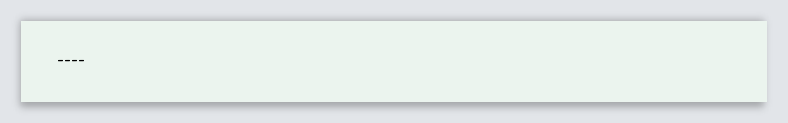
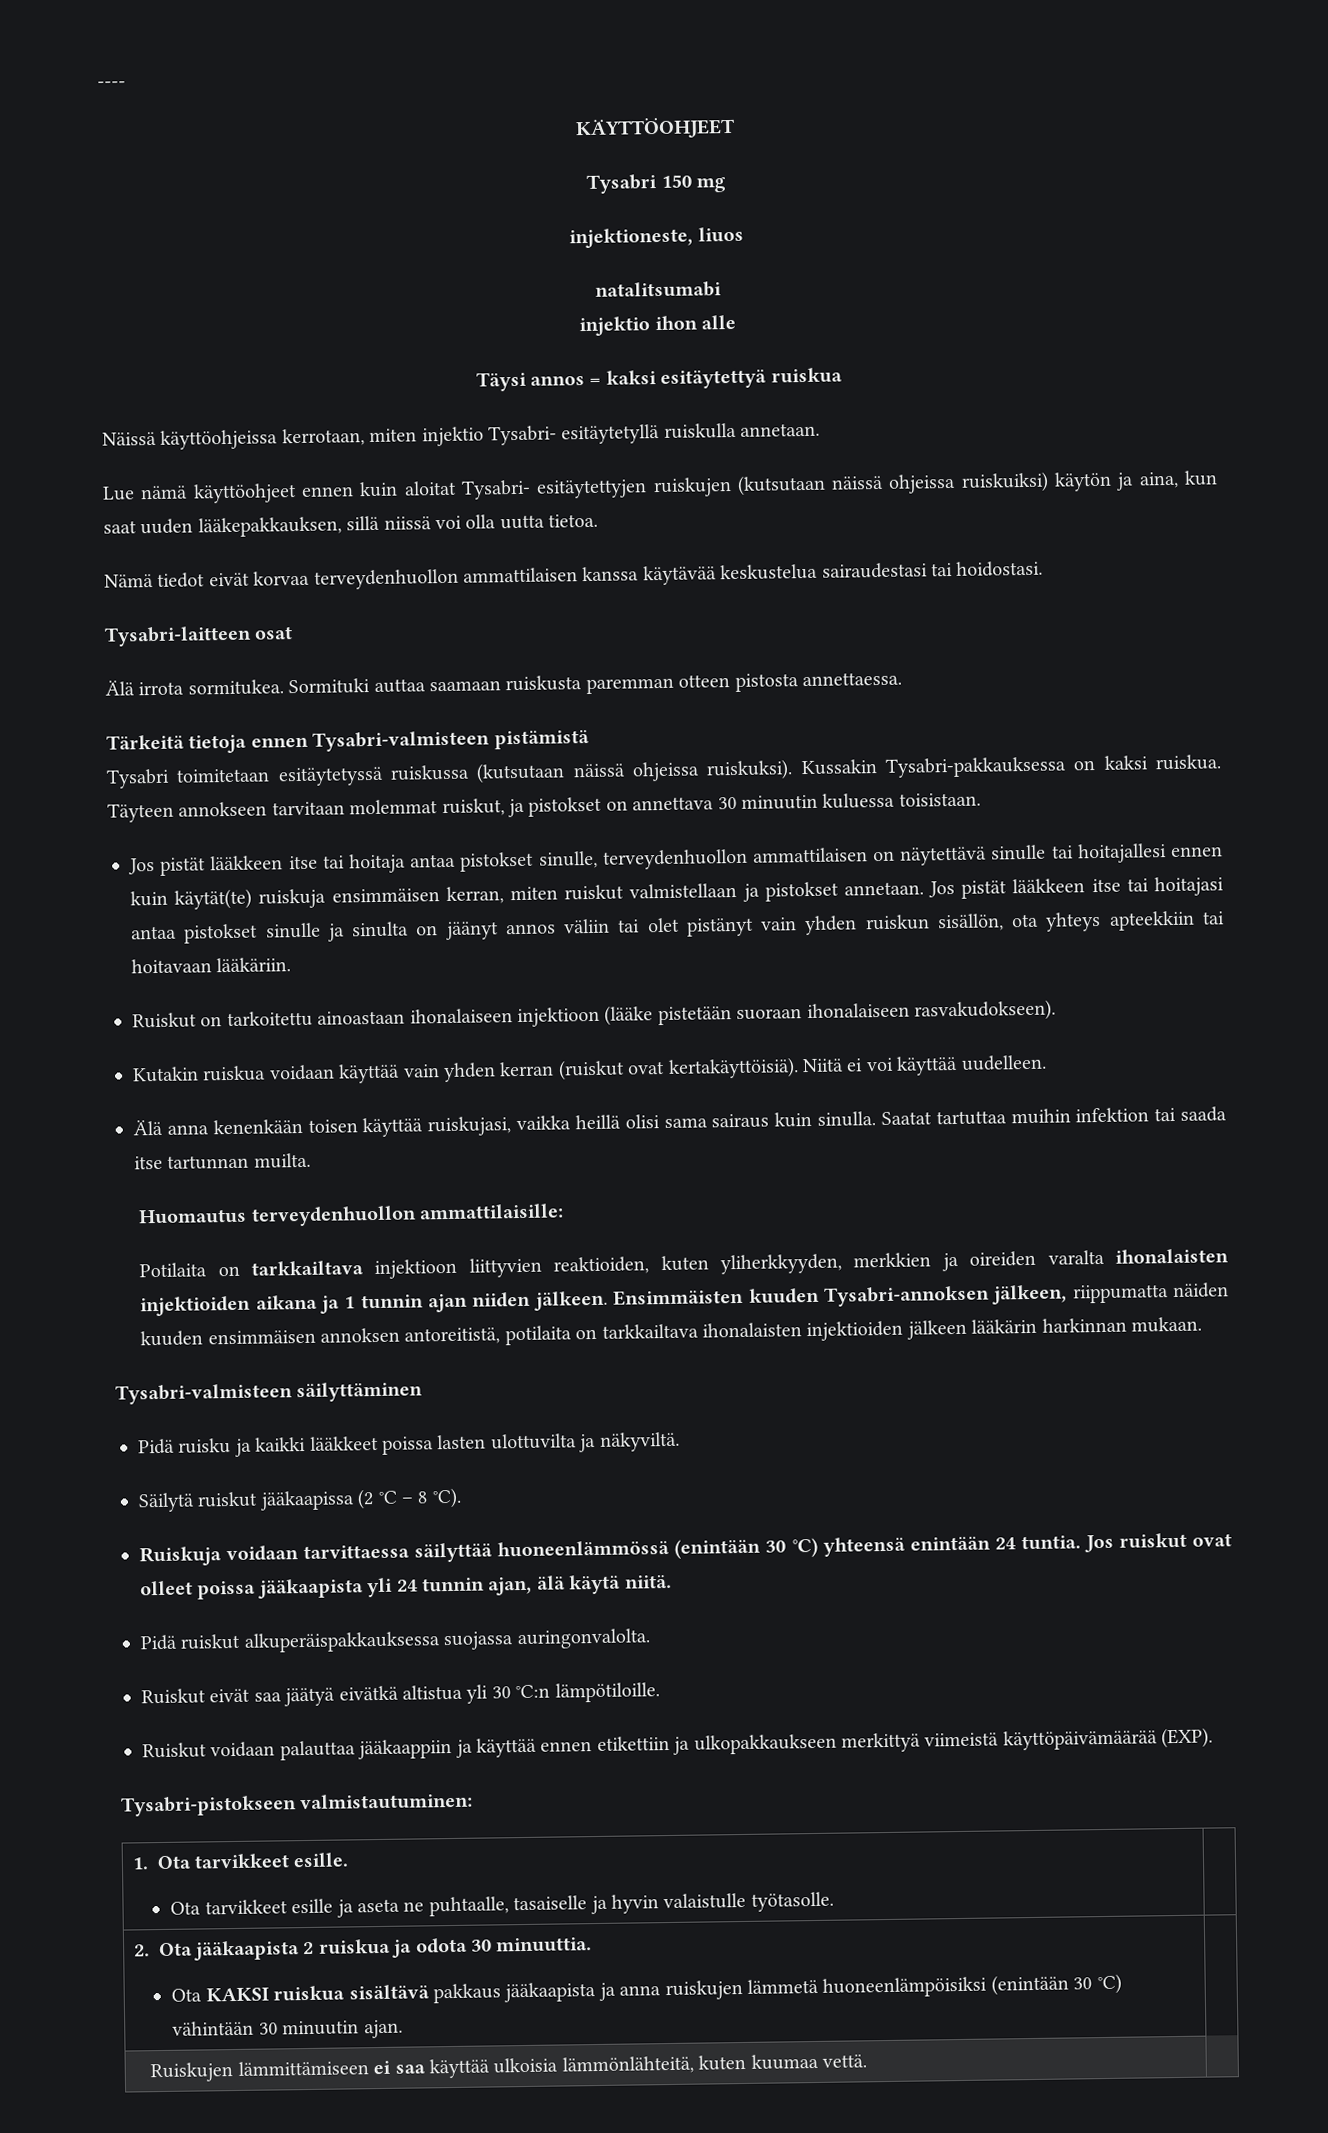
(85, 62) none -> [575,116,735,140] [586,174,726,194] [569,226,744,249] [594,281,722,298] [579,314,736,337] [475,367,843,392] [102,422,821,450] [102,470,1218,504] [103,513,599,538] [104,560,1044,590] [104,625,294,647] [105,671,902,696] [106,729,590,754] [106,754,1222,789] [107,792,981,823] [128,843,1223,876] [130,876,1224,910] [131,910,1226,944] [131,957,292,974] [132,999,1056,1029] [132,1054,1047,1084] [133,1106,1227,1138] [134,1152,311,1170] [138,1203,564,1227] [139,1248,1229,1280] [140,1282,1229,1317] [140,1316,1202,1347] [115,1381,424,1405] [138,1431,680,1457] [138,1487,462,1513] [139,1532,1232,1567] [140,1574,672,1600] [140,1628,651,1653] [141,1682,660,1707] [142,1727,1214,1761] [121,1792,474,1817] [131,1852,349,1870] [170,1891,834,1918] [133,1937,593,1961] [171,1973,1122,2004] [172,2019,403,2039] [150,2053,867,2083] // KÄYTTÖOHJEET // Tysabri 150 mg // injektioneste, liuos // natalitsumabi // injektio ihon alle // Täysi annos = kaksi esitäytettyä ruiskua // Näissä käyttöohjeissa kerrotaan, miten injektio Tysabri- esitäytetyllä ruiskulla annetaan. // Lue nämä käyttöohjeet ennen kuin aloitat Tysabri- esitäytettyjen ruiskujen (kutsutaan näissä ohjeissa ruiskuiksi) käytön ja aina, kun saat uuden lääkepakkauksen, sillä niissä voi olla uutta tietoa. // Nämä tiedot eivät korvaa terveydenhuollon ammattilaisen kanssa käytävää keskustelua sairaudestasi tai hoidostasi. // Tysabri-laitteen osat // Älä irrota sormitukea. Sormituki auttaa saamaan ruiskusta paremman otteen pistosta annettaessa. // Tärkeitä tietoja ennen Tysabri-valmisteen pistämistä // Tysabri toimitetaan esitäytetyssä ruiskussa (kutsutaan näissä ohjeissa ruiskuksi). Kussakin Tysabri-pakkauksessa on kaksi ruiskua. Täyteen annokseen tarvitaan molemmat ruiskut, ja pistokset on annettava 30 minuutin kuluessa toisistaan. // Jos pistät lääkkeen itse tai hoitaja antaa pistokset sinulle, terveydenhuollon ammattilaisen on näytettävä sinulle tai hoitajallesi ennen kuin käytät(te) ruiskuja ensimmäisen kerran, miten ruiskut valmistellaan ja pistokset annetaan. Jos pistät lääkkeen itse tai hoitajasi antaa pistokset sinulle ja sinulta on jäänyt annos väliin tai olet pistänyt vain yhden ruiskun sisällön, ota yhteys apteekkiin tai hoitavaan lääkäriin. // Ruiskut on tarkoitettu ainoastaan ihonalaiseen injektioon (lääke pistetään suoraan ihonalaiseen rasvakudokseen). // Kutakin ruiskua voidaan käyttää vain yhden kerran (ruiskut ovat kertakäyttöisiä). Niitä ei voi käyttää uudelleen. // Älä anna kenenkään toisen käyttää ruiskujasi, vaikka heillä olisi sama sairaus kuin sinulla. Saatat tartuttaa muihin infektion tai saada itse tartunnan muilta. // Huomautus terveydenhuollon ammattilaisille: // Potilaita on tarkkailtava injektioon liittyvien reaktioiden, kuten yliherkkyyden, merkkien ja oireiden varalta ihonalaisten injektioiden aikana ja 1 tunnin ajan niiden jälkeen. Ensimmäisten kuuden Tysabri-annoksen jälkeen, riippumatta näiden kuuden ensimmäisen annoksen antoreitistä, potilaita on tarkkailtava ihonalaisten injektioiden jälkeen lääkärin harkinnan mukaan. // Tysabri-valmisteen säilyttäminen // Pidä ruisku ja kaikki lääkkeet poissa lasten ulottuvilta ja näkyviltä. // Säilytä ruiskut jääkaapissa (2 °C – 8 °C). // Ruiskuja voidaan tarvittaessa säilyttää huoneenlämmössä (enintään 30 °C) yhteensä enintään 24 tuntia. Jos ruiskut ovat olleet poissa jääkaapista yli 24 tunnin ajan, älä käytä niitä. // Pidä ruiskut alkuperäispakkauksessa suojassa auringonvalolta. // Ruiskut eivät saa jäätyä eivätkä altistua yli 30 °C:n lämpötiloille. // Ruiskut voidaan palauttaa jääkaappiin ja käyttää ennen etikettiin ja ulkopakkaukseen merkittyä viimeistä käyttöpäivämäärää (EXP). // Tysabri-pistokseen valmistautuminen: // 1. Ota tarvikkeet esille. // Ota tarvikkeet esille ja aseta ne puhtaalle, tasaiselle ja hyvin valaistulle työtasolle. | // 2. Ota jääkaapista 2 ruiskua ja odota 30 minuuttia. // Ota KAKSI ruiskua sisältävä pakkaus jääkaapista ja anna ruiskujen lämmetä huoneenlämpöisiksi (enintään 30 °C) vähintään 30 minuutin ajan. | // Ruiskujen lämmittämiseen ei saa käyttää ulkoisia lämmönlähteitä, kuten kuumaa vettä. |

